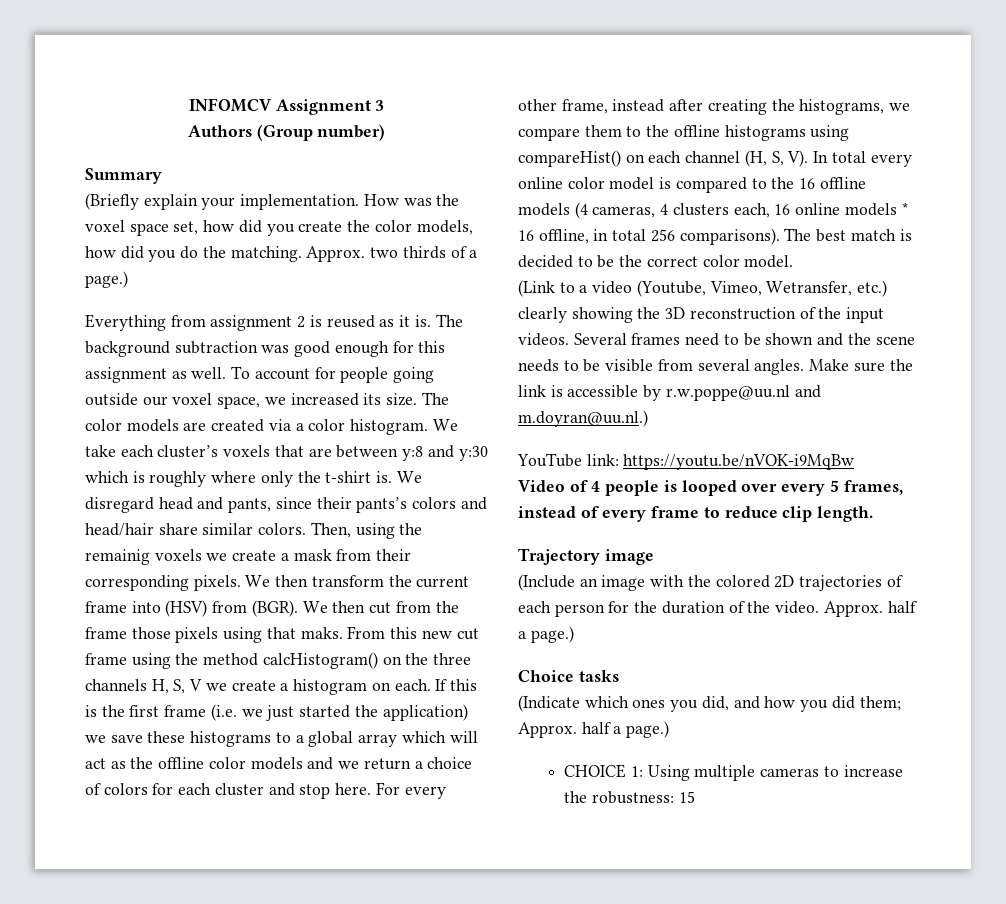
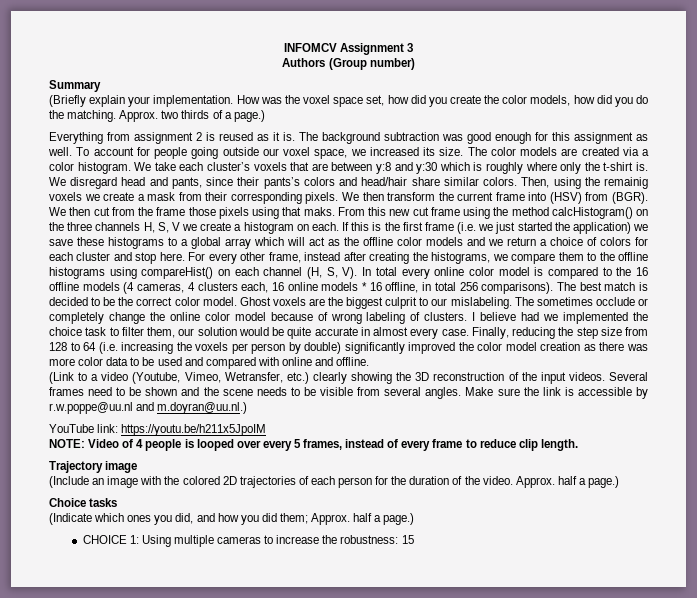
(794, 261) none -> [239,297,648,309] [49,312,648,324] [49,327,648,339] [49,342,648,354] [49,357,370,369] Ghost voxels are the biggest culprit to our mislabeling. The sometimes occlude or completely change the online color model because of wrong labeling of clusters. I believe had we implemented the choice task to filter them, our solution would be quite accurate in almost every case. Finally, reducing the step size from 128 to 64 (i.e. increasing the voxels per person by double) significantly improved the color model creation as there was more color data to be used and compared with online and offline.
[623,454,855,470] https://youtu.be/nVOK-i9MqBw // -> [121,424,267,436] [49,439,85,448] https://youtu.be/h211x5JpoIM // NOTE:

